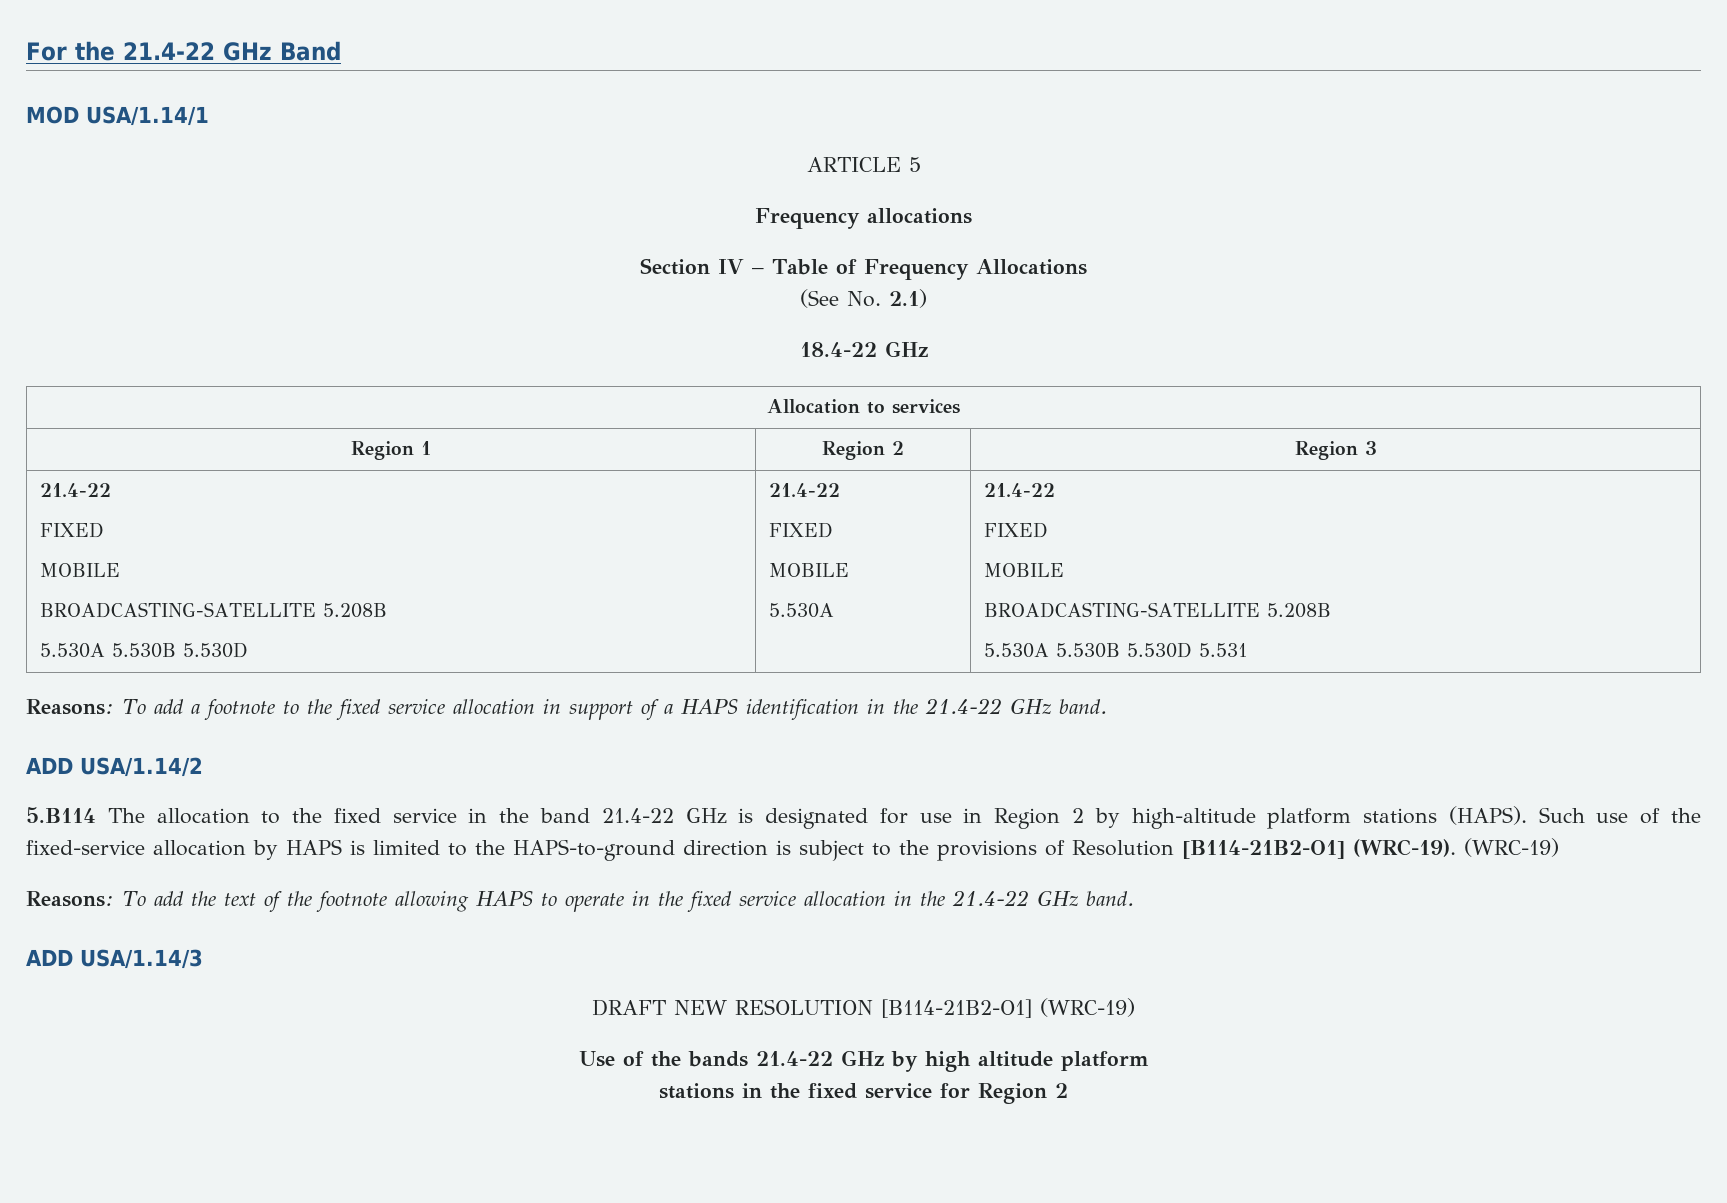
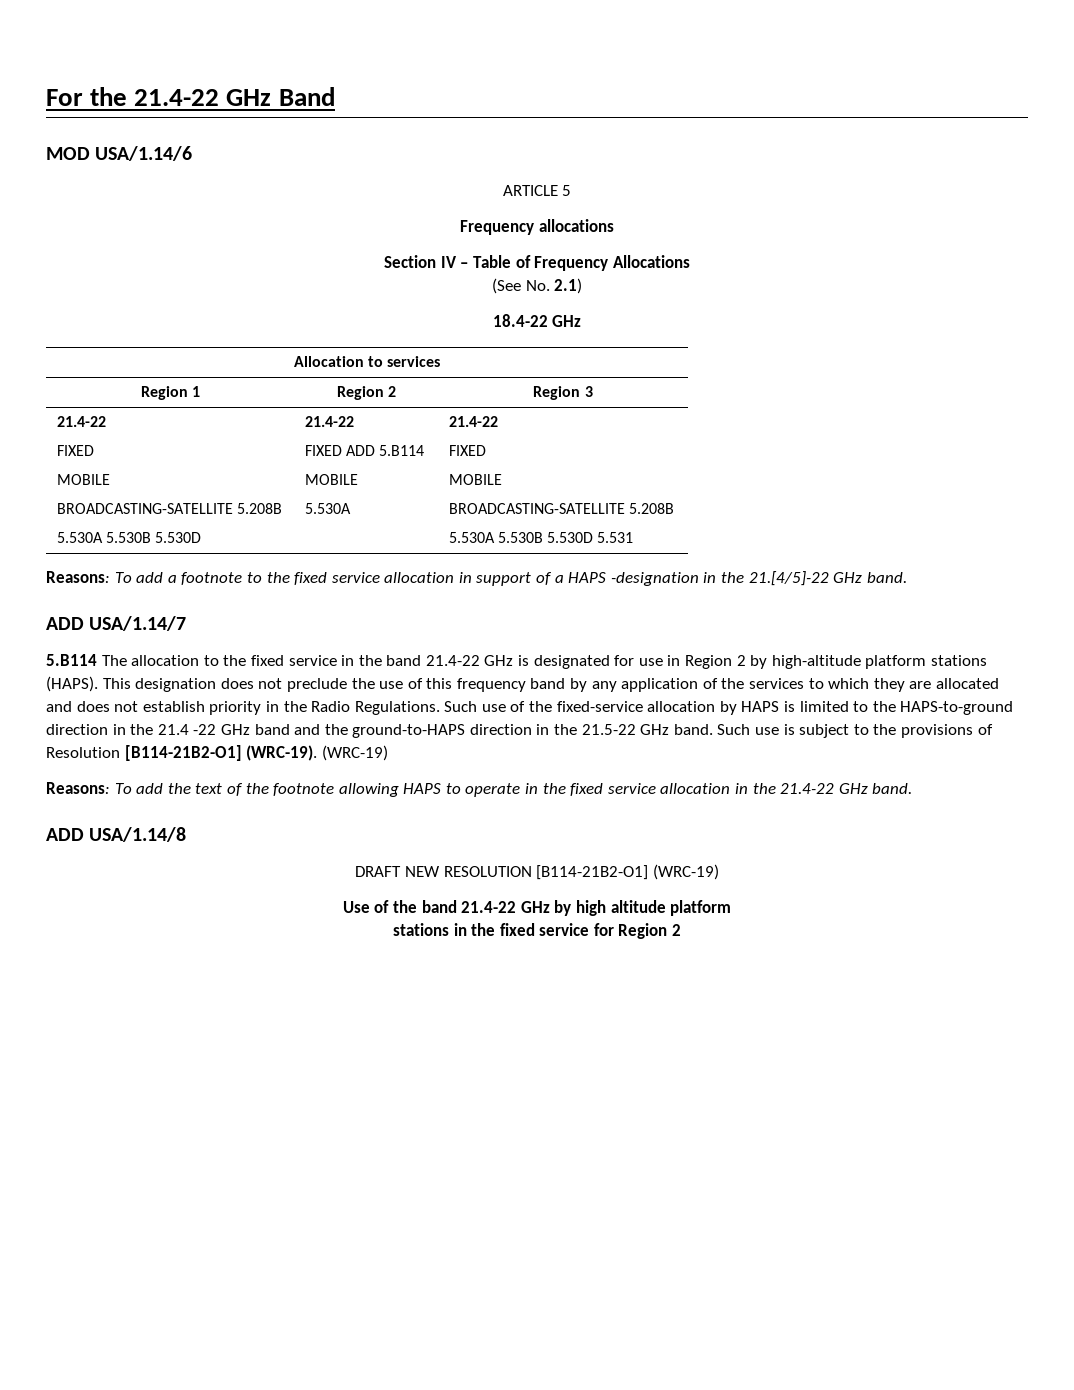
[86,106,209,126] USA/1.14/1 -> [95,146,193,161] USA/1.14/6
(833, 530) none -> [345,445,425,456] ADD 5.B114
[745,698,1107,720] [26,757,203,777] identification in the 21.4-22 GHz band. // ADD USA/1.14/2 -> [610,571,907,586] [46,616,187,631] -designation in the 21.[4/5]-22 GHz band. // ADD USA/1.14/7
(1527, 815) none -> [102,678,999,692] [46,701,440,715] This designation does not preclude the use of this frequency band by any application of the services to which they are allocated and does not establish priority in the Radio Regulations.
(768, 848) none -> [112,724,780,738] in the 21.4 -22 GHz band and the ground-to-HAPS direction in the 21.5-22 GHz band. Such use
[80,949,203,969] USA/1.14/3 -> [89,827,187,842] USA/1.14/8
[687,1051,748,1067] bands -> [421,900,457,913] band

